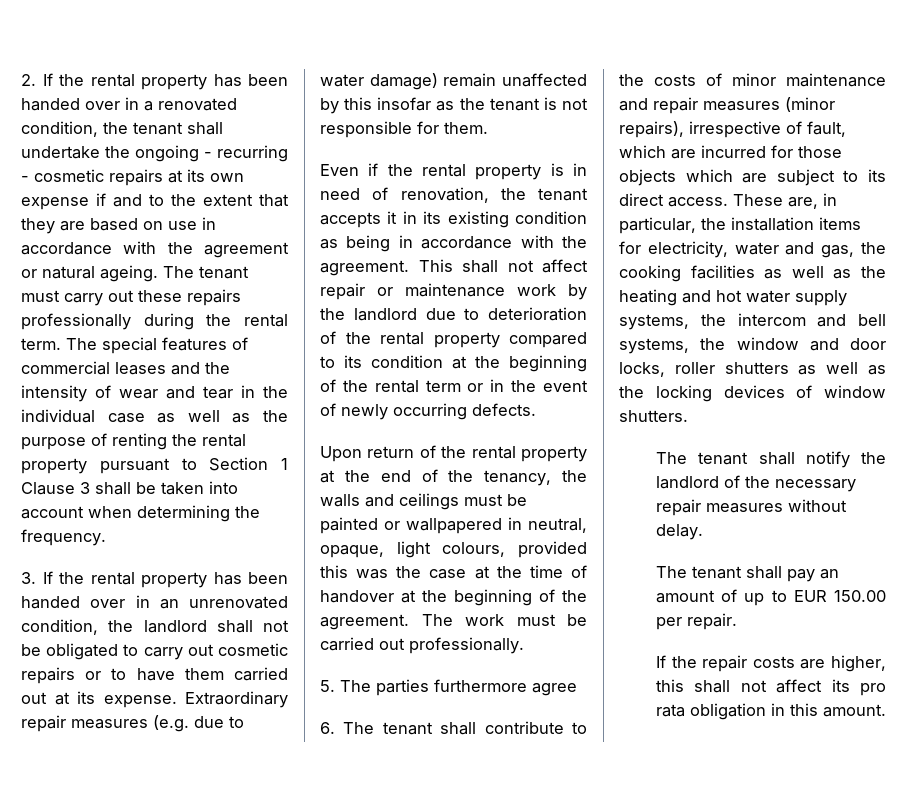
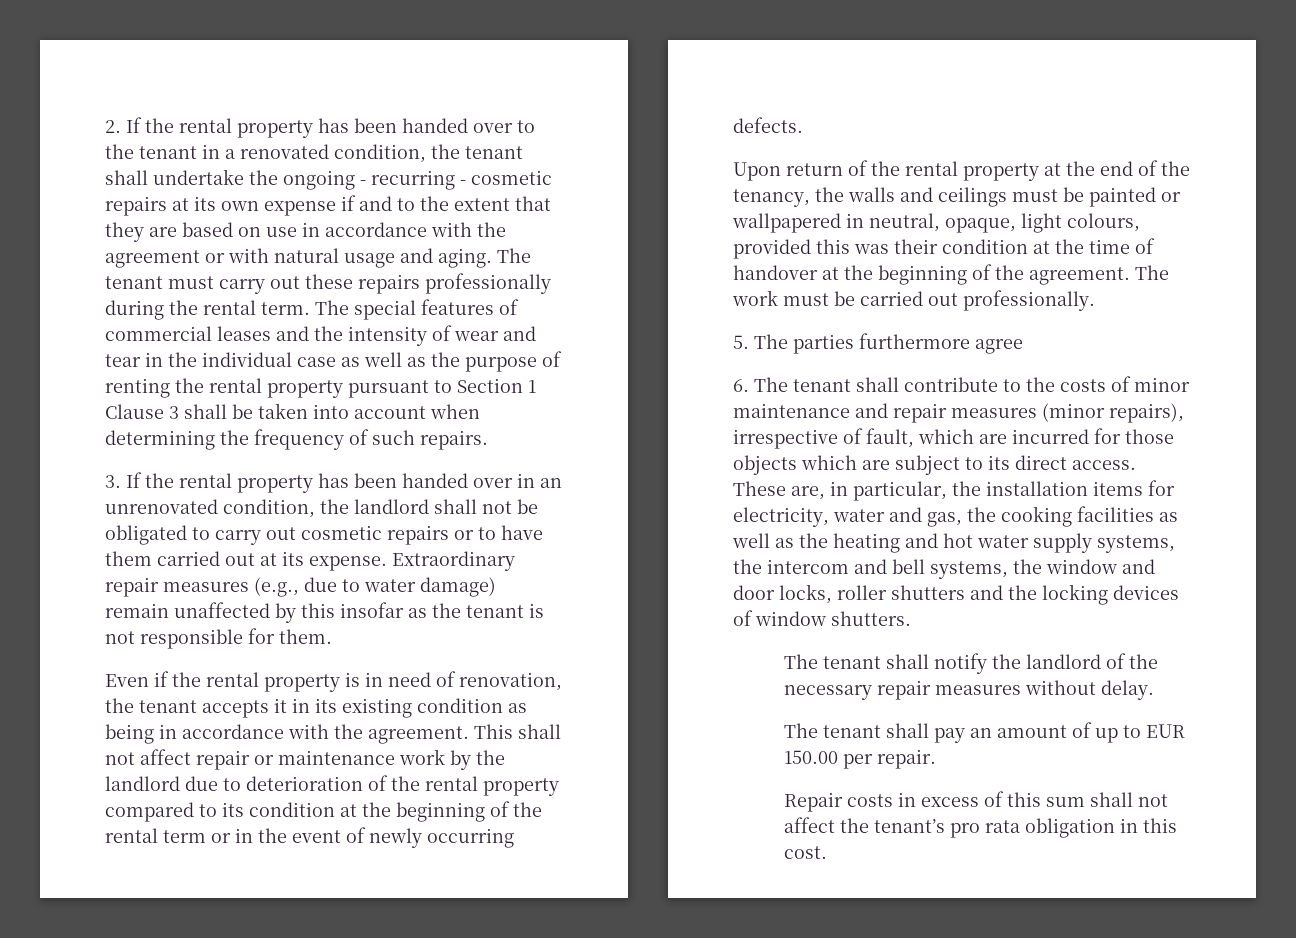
(120, 105) none -> [517,120,535,133] [105,144,197,159] to the tenant
[42,265,158,282] natural ageing. -> [228,248,492,268] with natural usage and aging.
[21,529,106,546] frequency. -> [254,429,488,450] frequency of such repairs.
[153,715,189,732] (e.g. -> [254,577,299,597] (e.g.,
[396,566,467,579] the case -> [894,239,1028,254] their condition
[798,362,886,375] as well as -> [970,585,1003,600] and
[655,655,886,672] [655,679,850,693] If the repair costs are higher, this shall not affect its -> [784,791,1169,812] [784,817,946,833] Repair costs in excess of this sum shall not affect the tenant’s
[822,704,886,717] amount. -> [784,846,828,859] cost.

